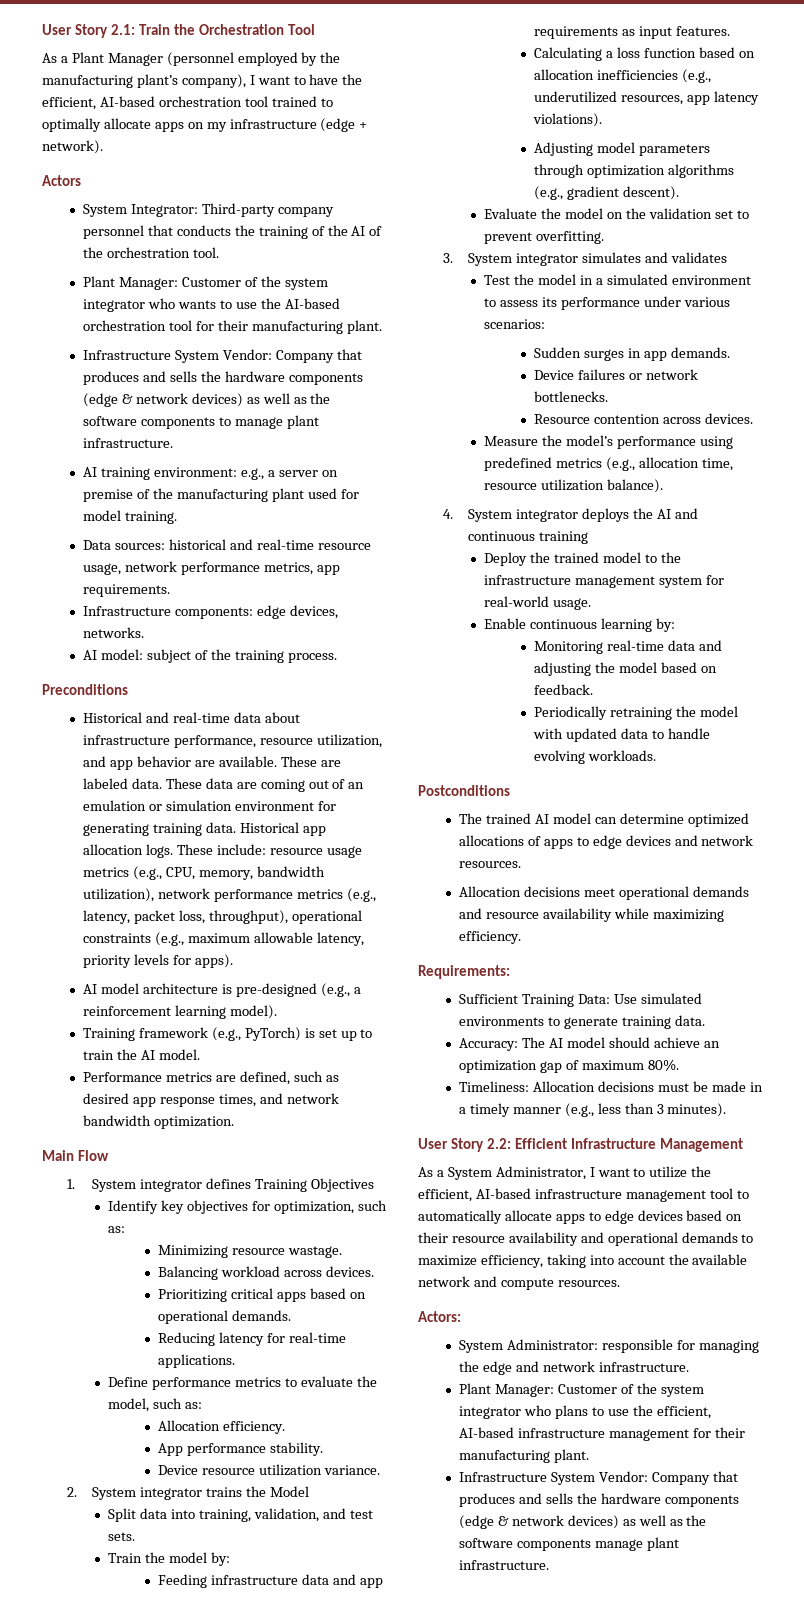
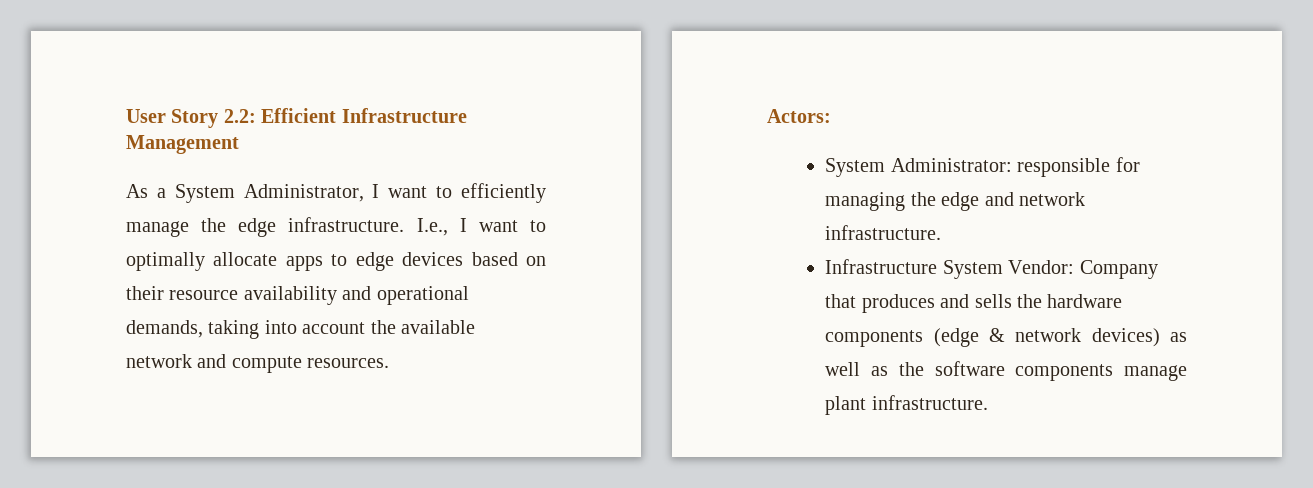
[42,24,316,38] [42,52,341,66] [42,74,363,88] [42,96,333,110] [42,118,368,132] [42,140,103,154] [42,175,81,186] [83,203,334,217] [83,225,383,239] [83,247,219,258] [83,276,328,290] [83,298,340,312] [83,320,382,334] [83,349,362,363] [83,371,363,385] [83,393,331,407] [83,415,319,429] [83,438,174,448] [83,467,338,480] [83,488,359,502] [83,510,177,524] [83,539,371,550] [83,561,340,575] [83,584,171,597] [83,605,338,619] [83,627,145,638] [83,649,337,663] [42,684,128,695] [83,712,300,723] [83,734,382,748] [83,756,341,770] [83,778,365,792] [83,800,336,811] [83,822,326,836] [83,844,362,858] [83,866,325,880] [83,888,376,902] [83,910,362,924] [83,932,364,946] [83,954,233,968] [83,983,361,997] [83,1005,277,1019] [83,1027,373,1041] [83,1049,200,1060] [83,1071,339,1085] [83,1093,339,1107] [83,1115,234,1129] [42,1150,110,1161] [67,1178,374,1192] [108,1200,387,1214] [108,1226,126,1233] [158,1245,343,1258] [158,1266,375,1280] [158,1288,367,1302] [158,1310,292,1324] [158,1332,347,1346] [158,1354,236,1368] [108,1376,377,1390] [108,1398,202,1412] [158,1420,286,1434] [158,1442,324,1456] [158,1464,381,1476] [67,1486,309,1500] [108,1508,373,1522] [108,1532,136,1541] [108,1552,230,1566] [158,1574,384,1588] [534,26,731,39] [534,47,755,61] [534,69,712,83] [534,91,760,105] [533,113,603,127] [534,142,711,156] [534,164,735,178] [534,186,680,200] [484,208,749,219] [484,231,605,244] [443,252,727,266] [484,274,751,285] [484,296,730,310] [484,319,546,329] [534,347,731,361] [534,369,699,380] [534,391,609,402] [534,413,754,424] [484,435,733,449] [484,457,733,471] [484,479,663,493] [443,508,698,522] [468,531,589,544] [484,552,681,566] [484,575,724,588] [484,596,592,610] [484,618,675,632] [534,640,723,654] [534,662,718,676] [534,684,594,695] [534,706,739,720] [533,728,711,742] [534,750,657,764] [418,785,510,796] [459,813,749,827] [459,835,754,849] [459,861,522,868] [459,886,749,900] [459,908,724,922] [459,931,522,944] [418,965,510,979] [459,993,702,1007] [459,1015,705,1029] [459,1037,720,1051] [459,1059,679,1073] [459,1081,763,1092] [459,1103,727,1117] [418,1138,485,1152] User Story 2.1: Train the Orchestration Tool // As a Plant Manager (personnel employed by the manufacturing plant’s company), I want to have the efficient, AI-based orchestration tool trained to optimally allocate apps on my infrastructure (edge + network). // Actors // System Integrator: Third-party company personnel that conducts the training of the AI of the orchestration tool. // Plant Manager: Customer of the system integrator who wants to use the AI-based orchestration tool for their manufacturing plant. // Infrastructure System Vendor: Company that produces and sells the hardware components (edge & network devices) as well as the software components to manage plant infrastructure. // AI training environment: e.g., a server on premise of the manufacturing plant used for model training. // Data sources: historical and real-time resource usage, network performance metrics, app requirements. // Infrastructure components: edge devices, networks. // AI model: subject of the training process. // Preconditions // Historical and real-time data about infrastructure performance, resource utilization, and app behavior are available. These are labeled data. These data are coming out of an emulation or simulation environment for generating training data. Historical app allocation logs. These include: resource usage metrics (e.g., CPU, memory, bandwidth utilization), network performance metrics (e.g., latency, packet loss, throughput), operational constraints (e.g., maximum allowable latency, priority levels for apps). // AI model architecture is pre-designed (e.g., a reinforcement learning model). // Training framework (e.g., PyTorch) is set up to train the AI model. // Performance metrics are defined, such as desired app response times, and network bandwidth optimization. // Main Flow // 1. System integrator defines Training Objectives // Identify key objectives for optimization, such as: // Minimizing resource wastage. // Balancing workload across devices. // Prioritizing critical apps based on operational demands. // Reducing latency for real-time applications. // Define performance metrics to evaluate the model, such as: // Allocation efficiency. // App performance stability. // Device resource utilization variance. // 2. System integrator trains the Model // Split data into training, validation, and test sets. // Train the model by: // Feeding infrastructure data and app requirements as input features. // Calculating a loss function based on allocation inefficiencies (e.g., underutilized resources, app latency violations). // Adjusting model parameters through optimization algorithms (e.g., gradient descent). // Evaluate the model on the validation set to prevent overfitting. // 3. System integrator simulates and validates // Test the model in a simulated environment to assess its performance under various scenarios: // Sudden surges in app demands. // Device failures or network bottlenecks. // Resource contention across devices. // Measure the model’s performance using predefined metrics (e.g., allocation time, resource utilization balance). // 4. System integrator deploys the AI and continuous training // Deploy the trained model to the infrastructure management system for real-world usage. // Enable continuous learning by: // Monitoring real-time data and adjusting the model based on feedback. // Periodically retraining the model with updated data to handle evolving workloads. // Postconditions // The trained AI model can determine optimized allocations of apps to edge devices and network resources. // Allocation decisions meet operational demands and resource availability while maximizing efficiency. // Requirements: // Sufficient Training Data: Use simulated environments to generate training data. // Accuracy: The AI model should achieve an optimization gap of maximum 80%. // Timeliness: Allocation decisions must be made in a timely manner (e.g., less than 3 minutes). // User Story -> [126,109,219,128] User Story
[649,1166,712,1178] [418,1188,749,1202] [418,1210,502,1224] utilize the efficient, AI-based infrastructure management tool to automatically -> [460,183,546,203] [126,217,547,237] [126,252,205,271] efficiently manage the edge infrastructure. I.e., I want to optimally
[681,1232,754,1243] [418,1255,543,1268] demands to maximize efficiency, -> [126,320,203,338] demands,
[459,1383,704,1397] [459,1405,711,1419] [459,1427,745,1441] [459,1449,589,1463] // Plant Manager: Customer of the system integrator who plans to use the efficient, AI-based infrastructure management for their manufacturing plant. -> (942, 232) none

